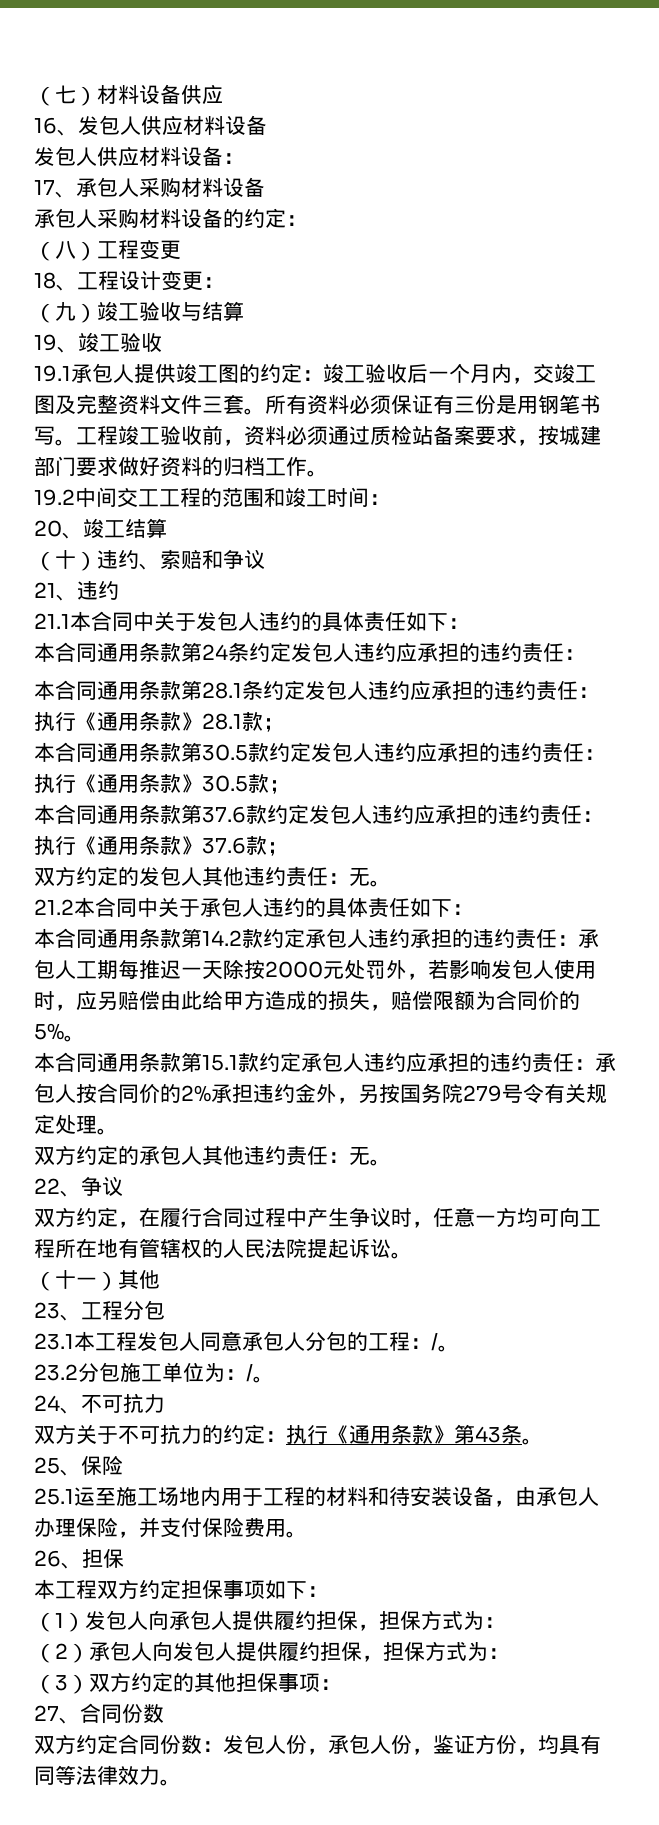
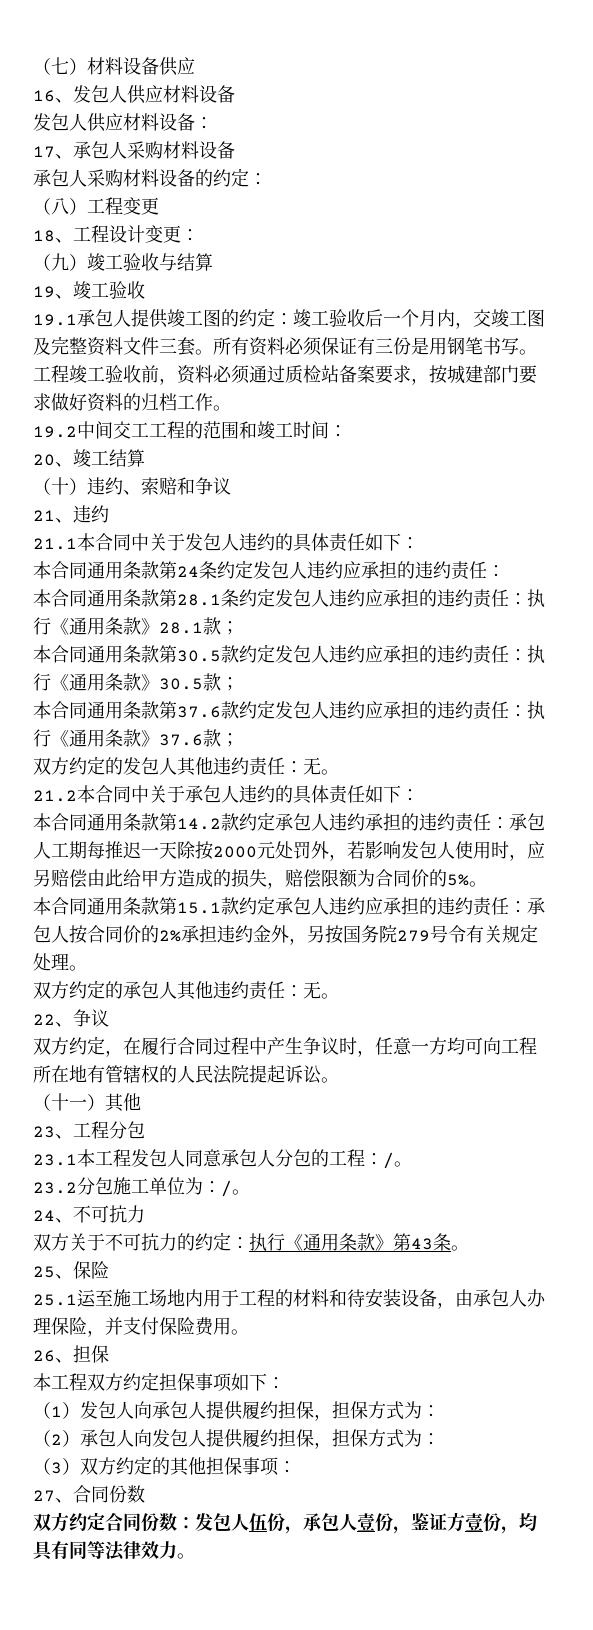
(286, 1744) none -> [249,1513,267,1531] 伍
(391, 1744) none -> [357,1513,375,1531] 壹
(496, 1744) none -> [465,1513,483,1531] 壹

